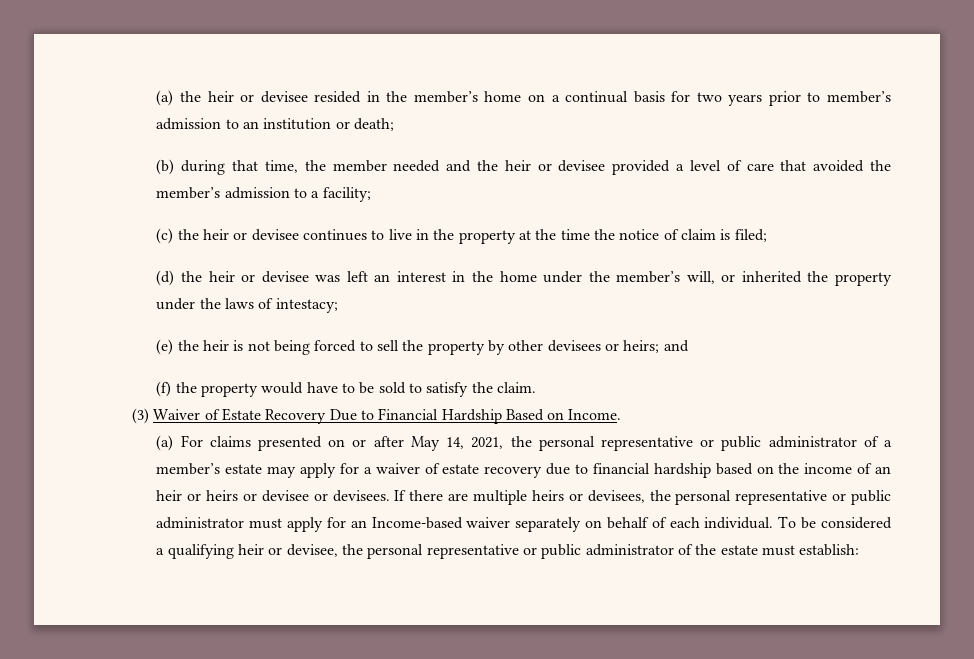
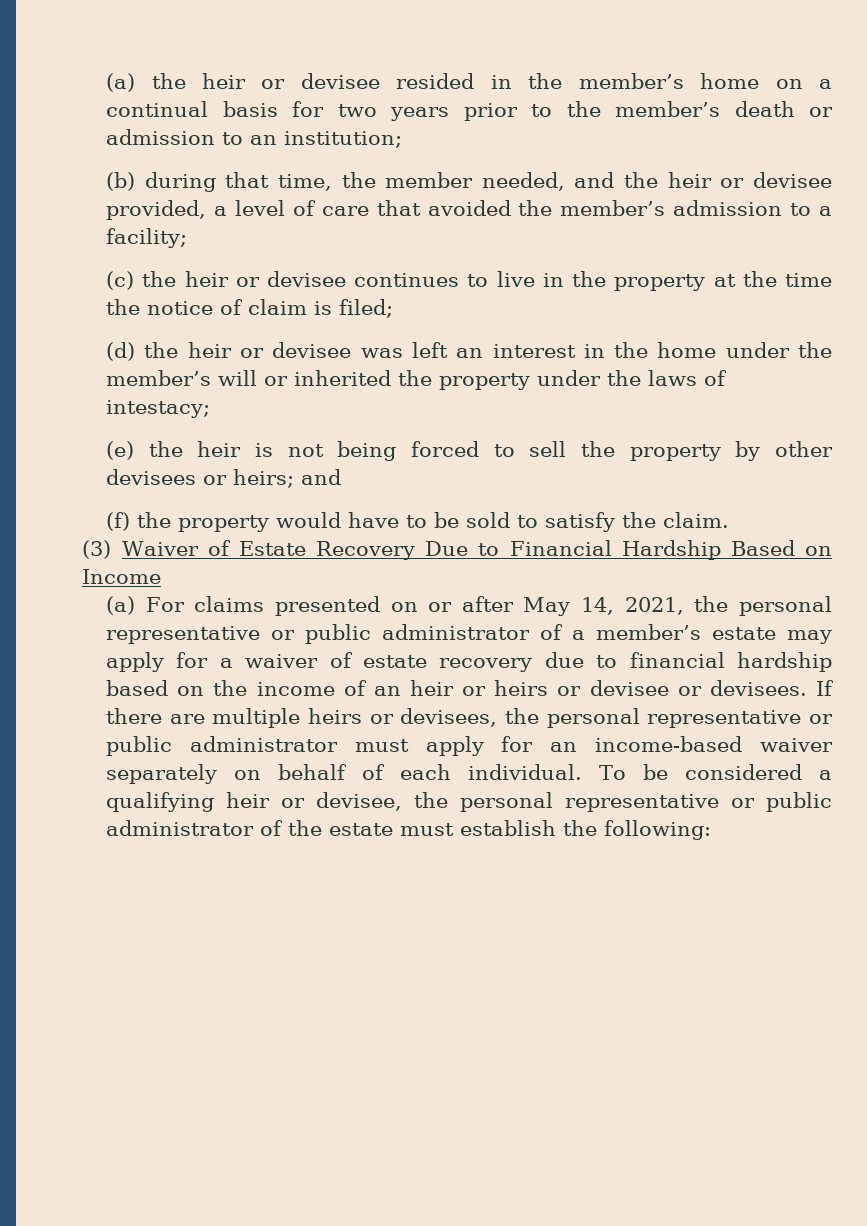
[826,91,891,103] [156,118,395,131] member’s admission to an institution or death; -> [566,101,833,117] [106,129,403,148] the member’s death or admission to an institution;
[393,160,441,172] needed -> [481,172,565,191] needed,
[612,160,671,175] provided -> [106,200,207,220] provided,
[686,271,715,284] will, -> [218,370,258,386] will
[568,409,622,420] Income. -> [82,569,162,584] Income
[371,517,463,529] Income-based -> [595,736,743,752] income-based
[799,544,860,556] establish: -> [460,820,712,840] establish the following:

